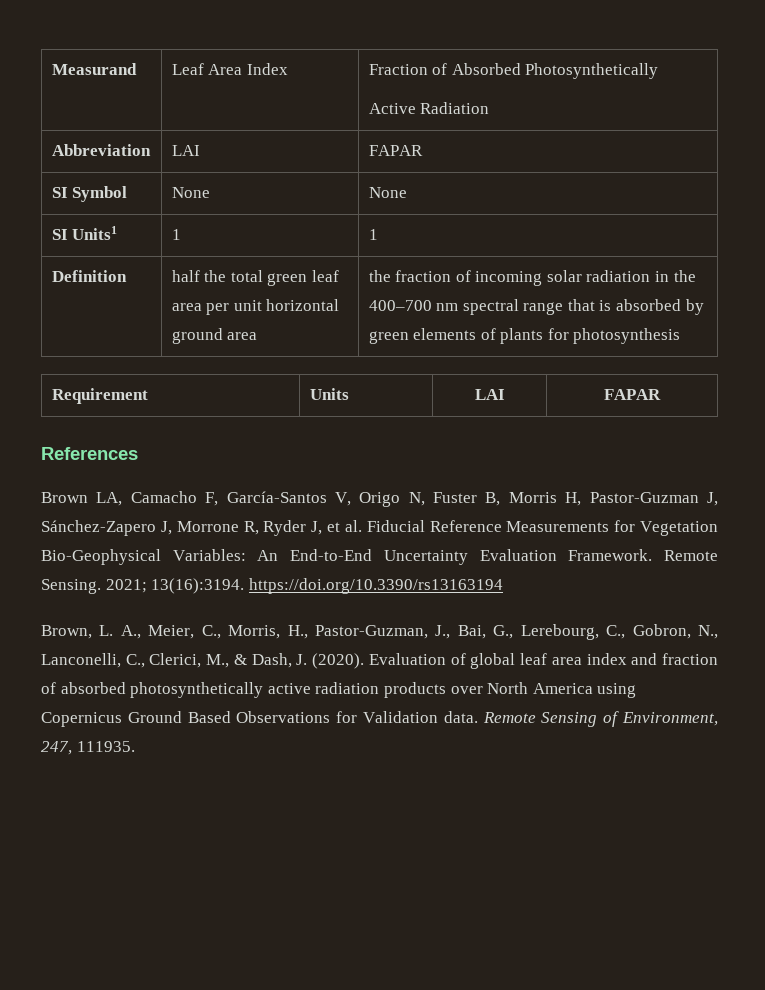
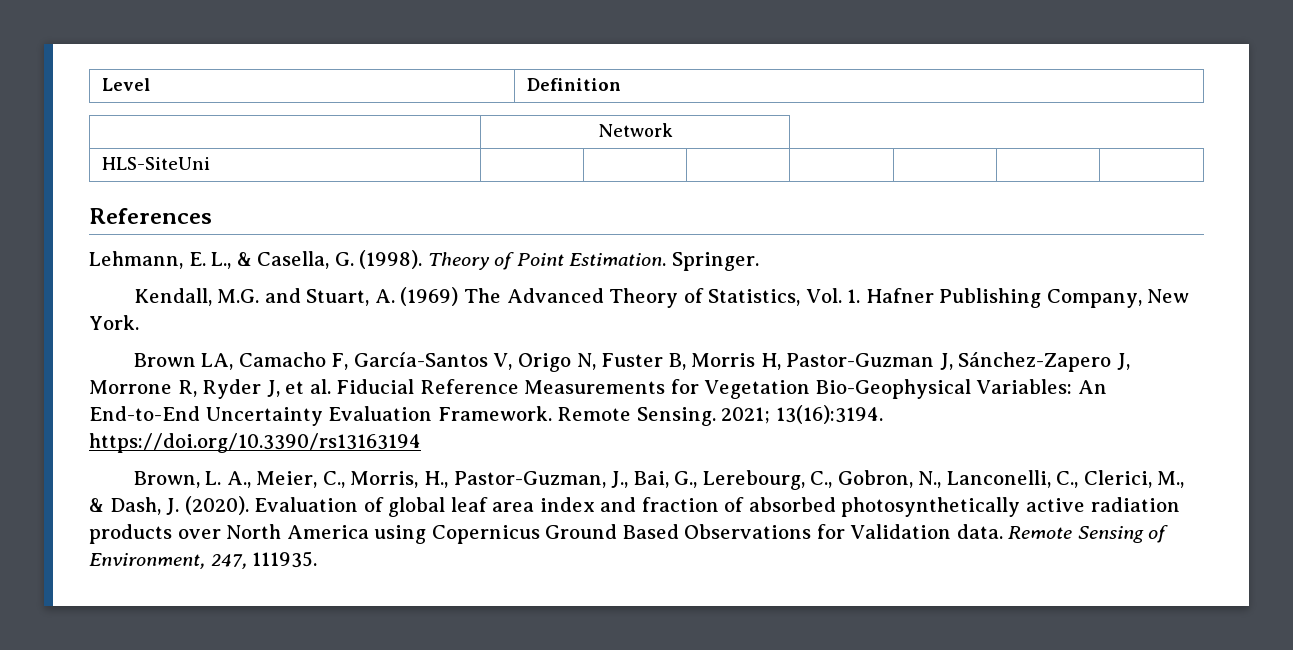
[51,63,137,75] [171,63,288,75] [368,63,659,79] [368,102,490,114] [51,144,151,156] [171,145,200,156] [368,145,423,156] [51,186,128,202] [171,187,210,198] [368,187,407,198] [51,226,118,240] [171,229,181,240] [368,229,378,240] [51,270,127,282] [171,270,339,286] [171,299,340,315] [171,328,258,344] [368,270,696,286] [368,299,704,315] [368,328,681,344] [51,388,148,404] [309,388,349,400] [474,389,505,400] [604,389,661,400] [41,447,138,460] Measurand | Leaf Area Index | Fraction of Absorbed Photosynthetically // Active Radiation // Abbreviation | LAI | FAPAR // SI Symbol | None | None // SI Units1 | 1 | 1 // Definition | half the total green leaf area per unit horizontal ground area | the fraction of incoming solar radiation in the 400–700 nm spectral range that is absorbed by green elements of plants for photosynthesis // Requirement | Units | LAI | FAPAR // References -> [101,78,150,91] [526,78,621,91] [597,123,673,137] [101,157,210,170] [89,208,212,224] [89,250,759,271] [133,287,1190,308] [89,315,139,330] Level | Definition // | Network // HLS-SiteUni | | | | | | | // References // Lehmann, E. L., & Casella, G. (1998). Theory of Point Estimation. Springer. // Kendall, M.G. and Stuart, A. (1969) The Advanced Theory of Statistics, Vol. 1. Hafner Publishing Company, New York.

